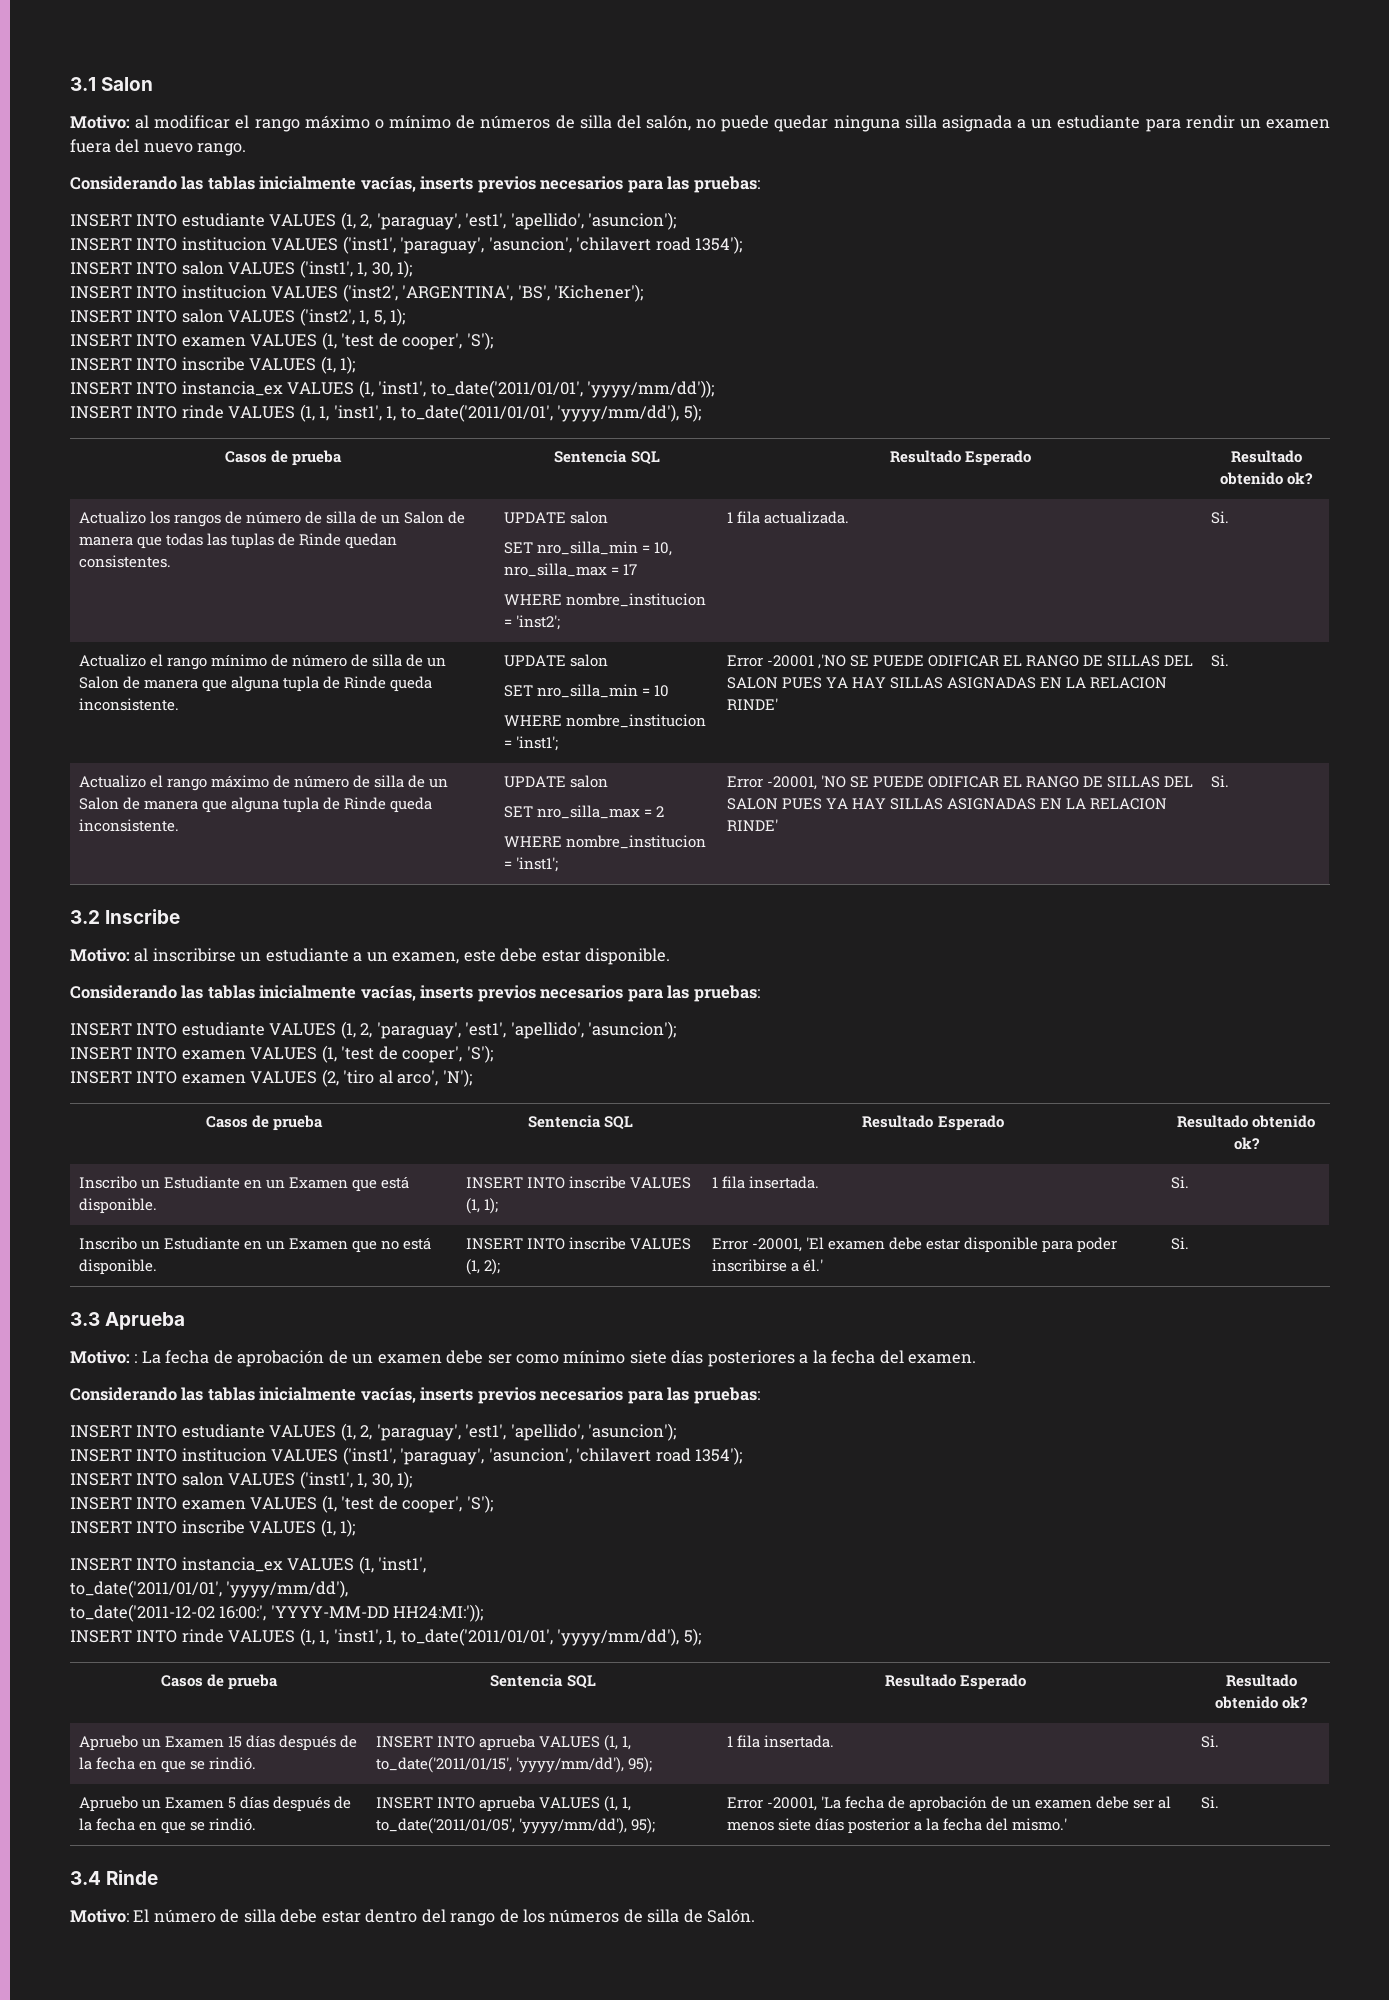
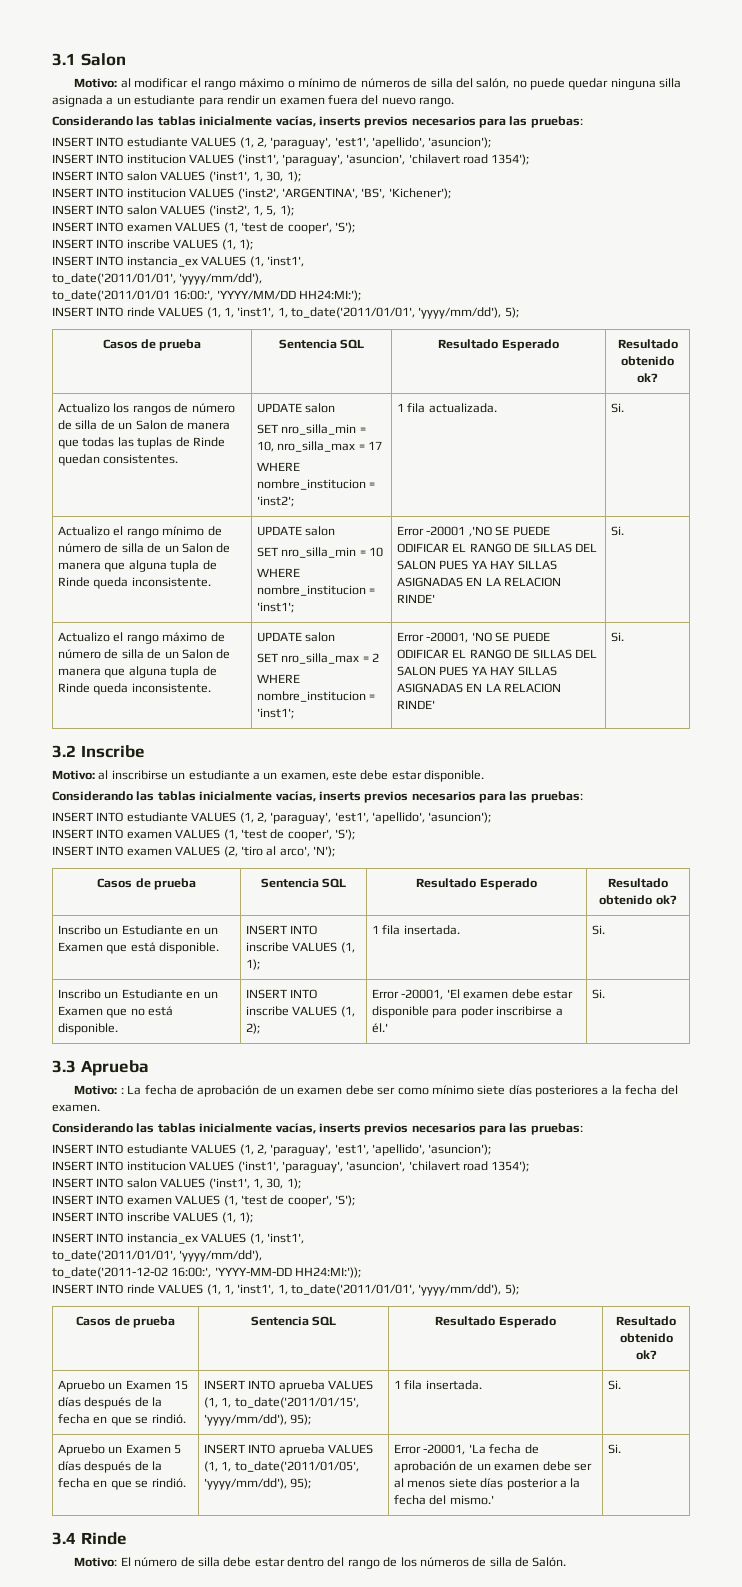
[430,380,715,398] to_date('2011/01/01', 'yyyy/mm/dd')); -> [52,273,263,285] [52,290,362,301] // to_date('2011/01/01', 'yyyy/mm/dd'), // to_date('2011/01/01 16:00:', 'YYYY/MM/DD HH24:MI:');

